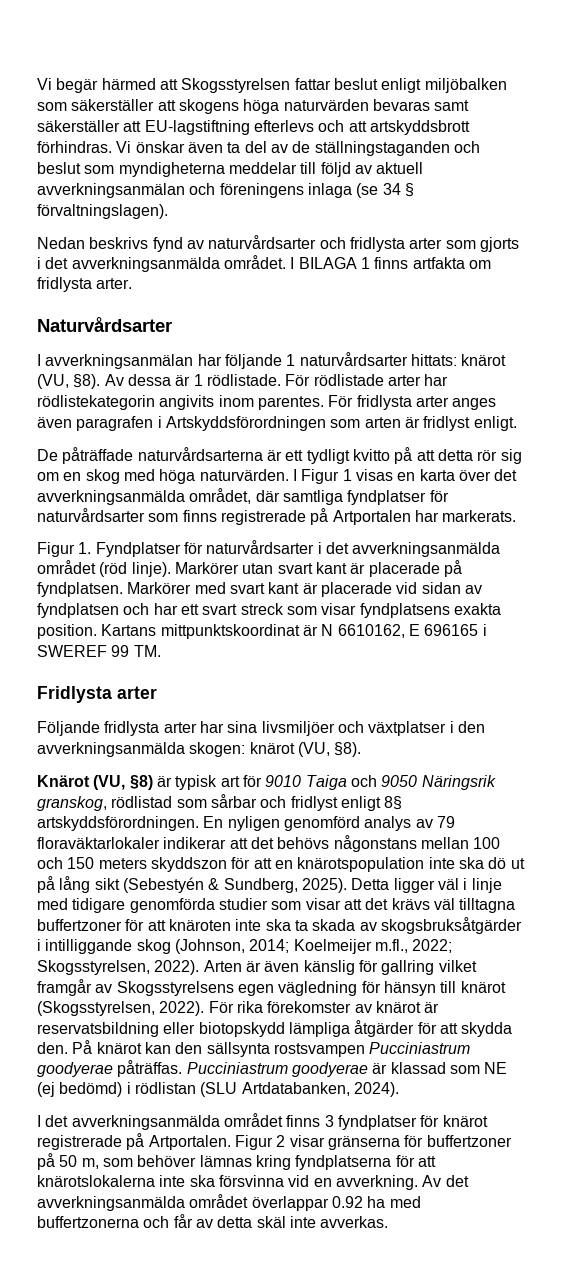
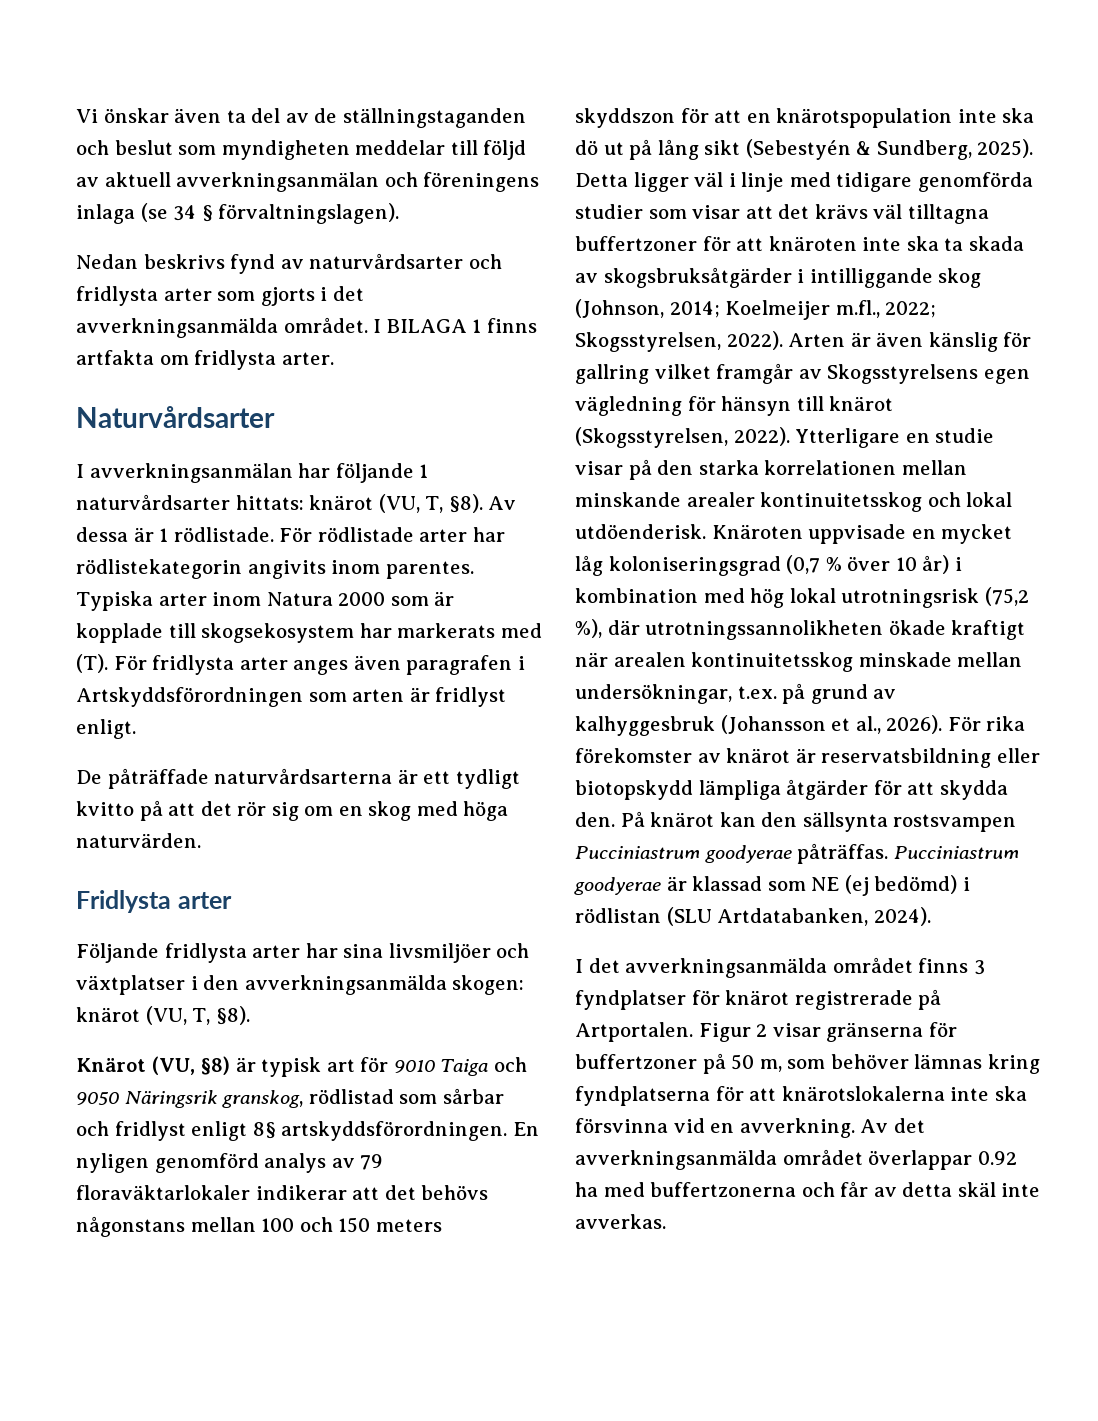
[37,78,507,93] [37,99,470,114] [37,120,470,135] [37,141,132,153] Vi begär härmed att Skogsstyrelsen fattar beslut enligt miljöbalken som säkerställer att skogens höga naturvärden bevaras samt säkerställer att EU-lagstiftning efterlevs och att artskyddsbrott förhindras. Vi -> [76,109,98,123] Vi
[118,162,225,177] myndigheterna -> [221,140,350,160] myndigheten
(69, 381) none -> [425,496,444,513] T,
(324, 403) none -> [76,591,455,611] [76,623,542,643] [76,654,108,673] Typiska arter inom Natura 2000 som är kopplade till skogsekosystem har markerats med (T).
[437,449,473,461] detta -> [200,801,232,816] det
[292,469,518,484] [37,488,449,505] [37,508,517,525] [37,540,501,557] [37,560,462,577] [37,582,482,597] [37,603,501,618] [37,624,487,639] [37,645,161,657] I Figur 1 visas en karta över det avverkningsanmälda området, där samtliga fyndplatser för naturvårdsarter som finns registrerade på Artportalen har markerats. // Figur 1. Fyndplatser för naturvårdsarter i det avverkningsanmälda området (röd linje). Markörer utan svart kant är placerade på fyndplatsen. Markörer med svart kant är placerade vid sidan av fyndplatsen och har ett svart streck som visar fyndplatsens exakta position. Kartans mittpunktskoordinat är N 6610162, E 696165 i SWEREF 99 TM. -> (201, 840) none
(330, 749) none -> [192,1008,211,1025] T,
(205, 1008) none -> [795,428,995,448] [575,459,967,480] [575,492,1013,512] [575,524,1013,544] [575,555,962,576] [575,587,1029,608] [575,619,1026,640] [575,652,1023,672] [575,683,897,704] [575,715,943,736] Ytterligare en studie visar på den starka korrelationen mellan minskande arealer kontinuitetsskog och lokal utdöenderisk. Knäroten uppvisade en mycket låg koloniseringsgrad (0,7 % över 10 år) i kombination med hög lokal utrotningsrisk (75,2 %), där utrotningssannolikheten ökade kraftigt när arealen kontinuitetsskog minskade mellan undersökningar, t.ex. på grund av kalhyggesbruk (Johansson et al., 2026).

